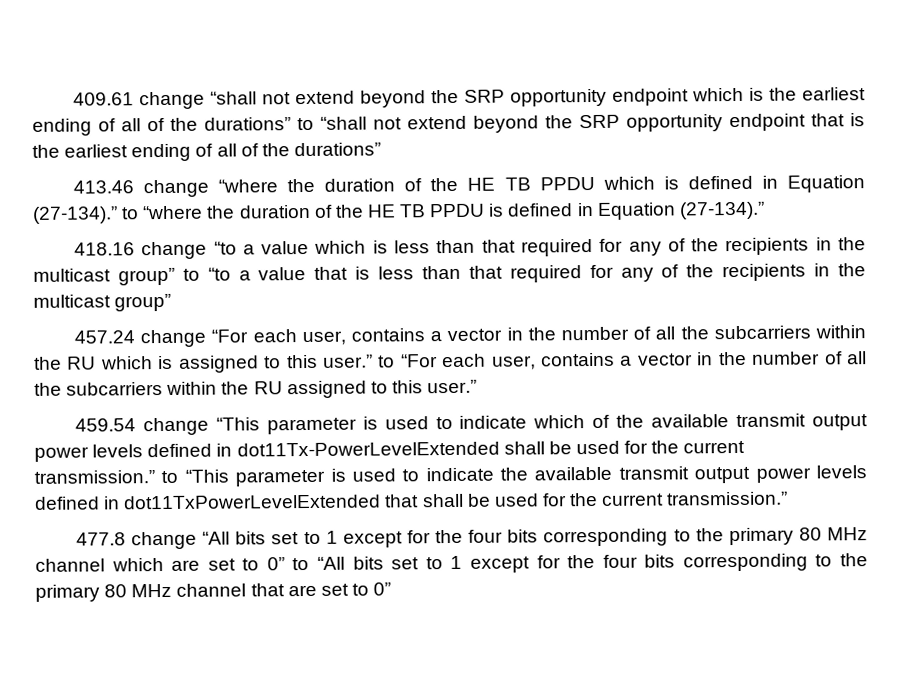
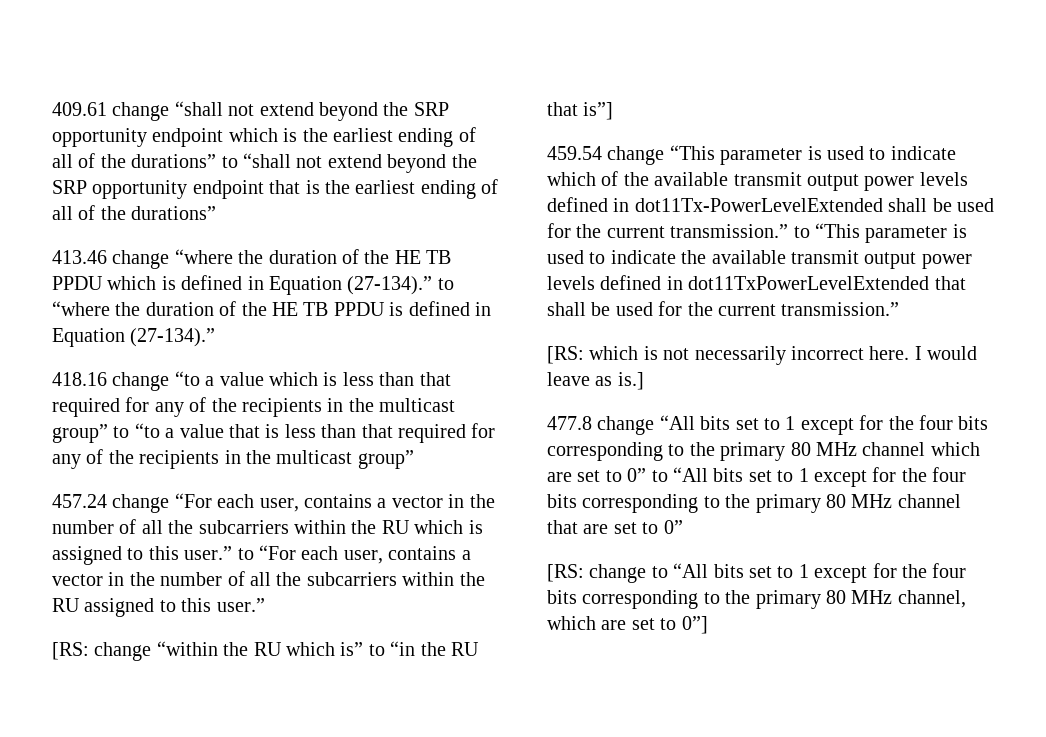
(478, 386) none -> [52,641,479,661] [547,102,614,120] // [RS: change “within the RU which is” to “in the RU that is”]
(789, 498) none -> [547,346,978,365] [547,372,644,390] // [RS: which is not necessarily incorrect here. I would leave as is.]
(392, 589) none -> [547,563,967,583] [547,590,966,609] [547,616,708,634] // [RS: change to “All bits set to 1 except for the four bits corresponding to the primary 80 MHz channel, which are set to 0”]

